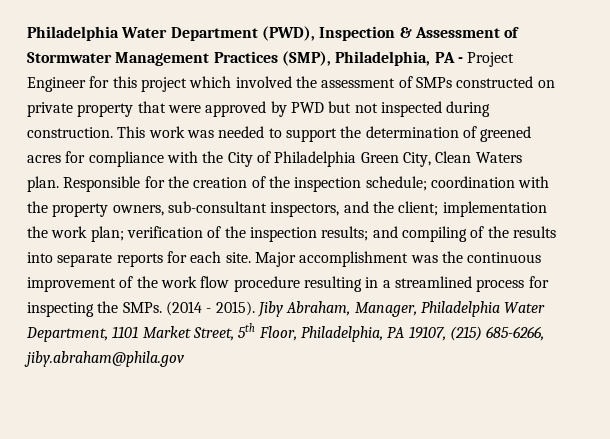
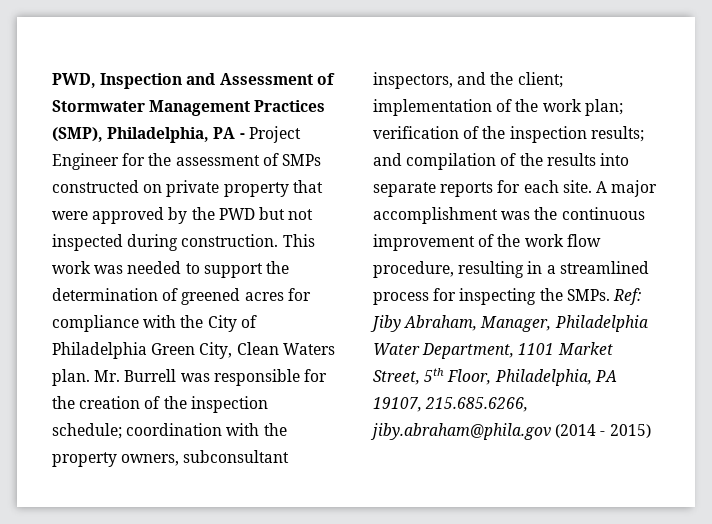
[27,26,412,41] Philadelphia Water Department (PWD), Inspection & -> [52,73,216,89] PWD, Inspection and
[112,76,292,92] this project which involved -> (146, 159) none
(287, 109) none -> [191,207,215,220] the
[63,176,141,192] Responsible -> [94,369,300,386] Mr. Burrell was responsible
[167,201,267,213] sub-consultant -> [183,450,290,463] subconsultant
(547, 209) none -> [496,99,513,112] of
[401,226,467,242] compiling -> [406,153,497,170] compilation
[254,252,296,267] Major -> [595,180,658,197] A major
[233,276,300,292] procedure -> [373,261,454,278] procedure,
[165,301,255,316] (2014 - 2015). -> [612,288,641,305] Ref:
[449,326,545,341] [24,351,184,367] (215) 685-6266, jiby.abraham@phila.gov -> [425,397,529,412] [370,423,651,440] 215.685.6266, jiby.abraham@phila.gov (2014 - 2015)

